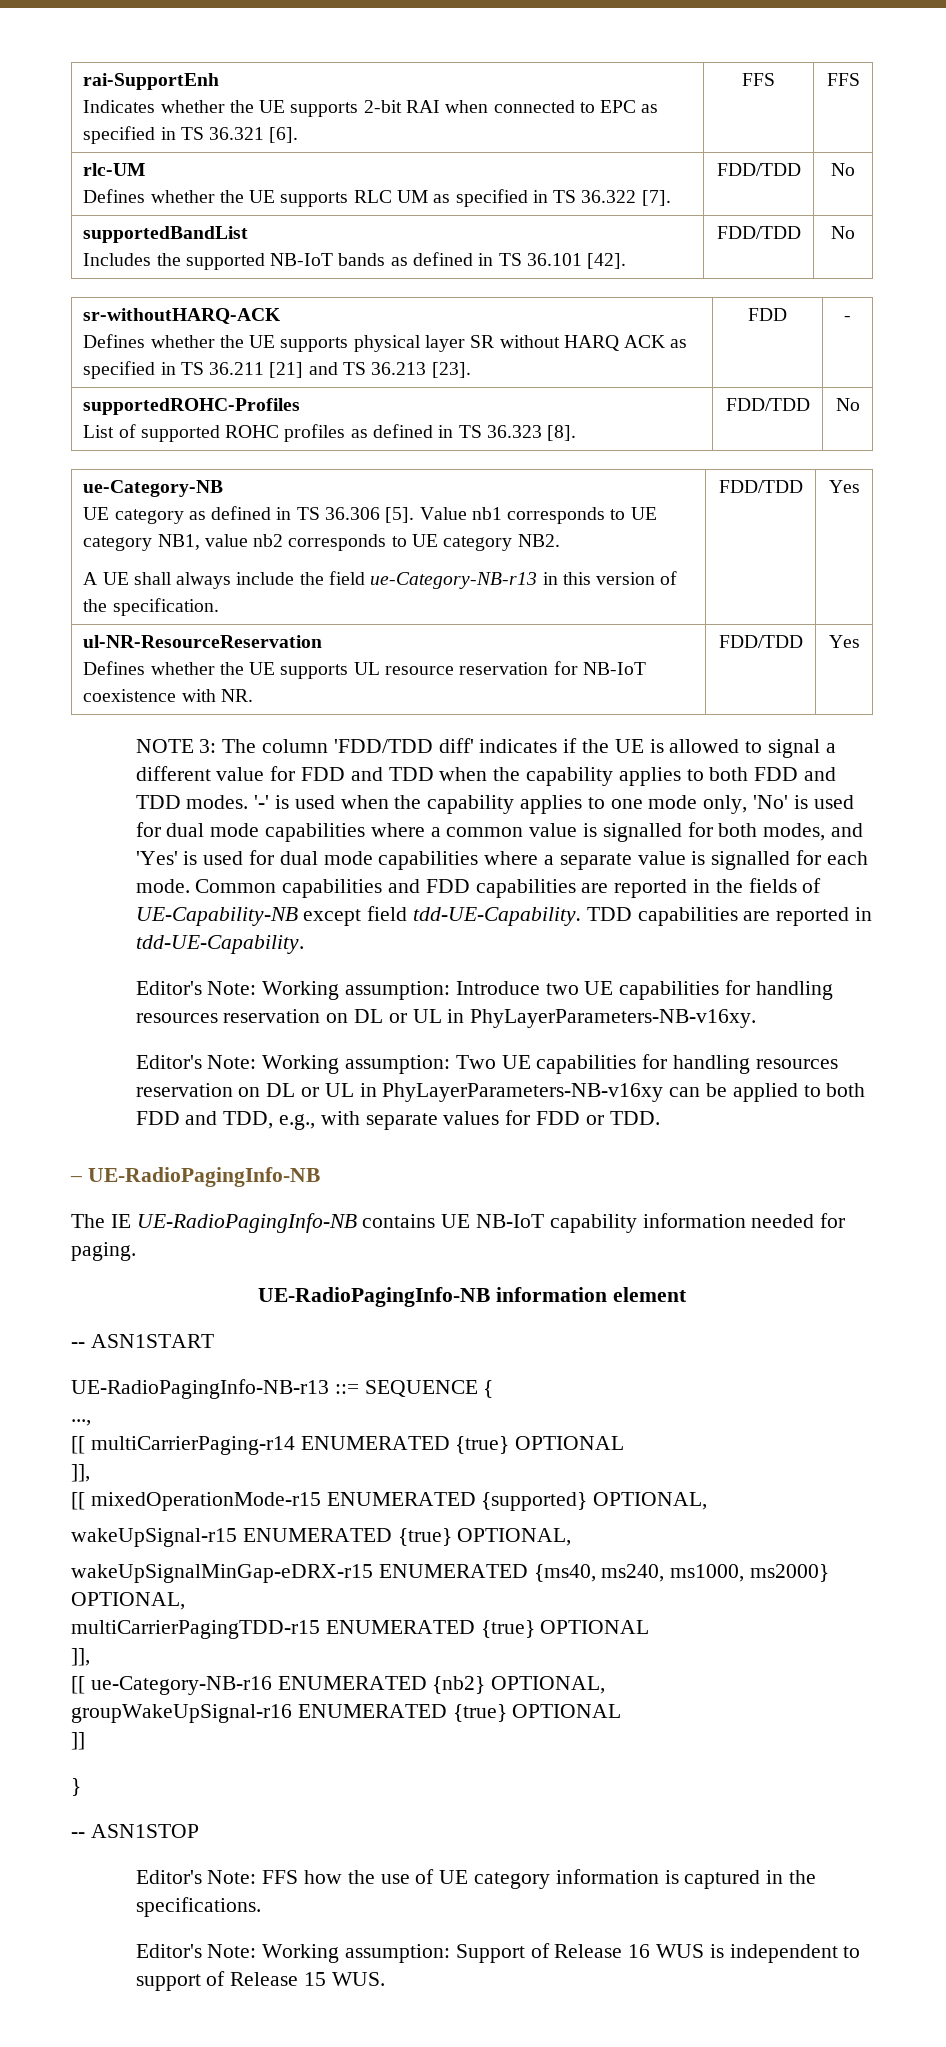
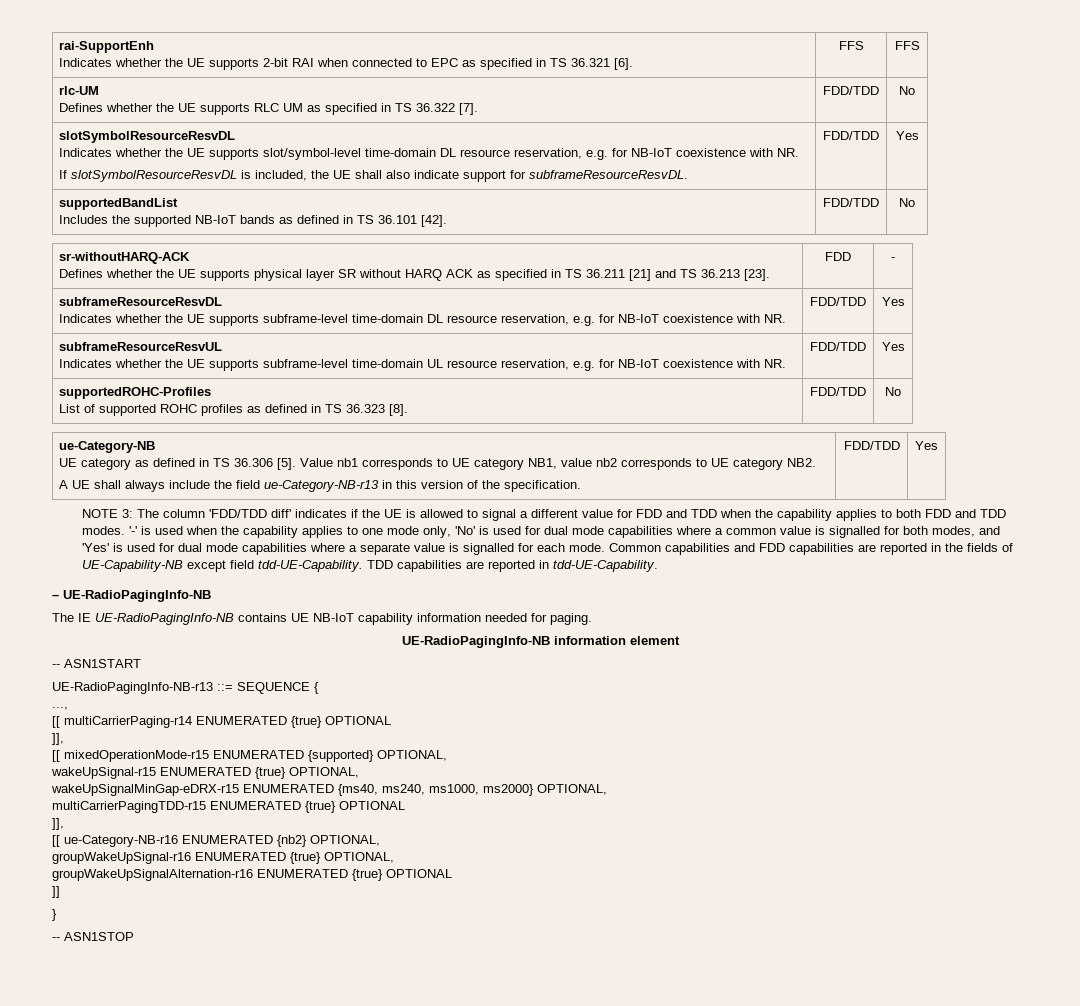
(855, 169) none -> [59,131,236,143] [59,148,800,160] [59,170,689,182] [823,131,879,140] [895,131,919,140] // slotSymbolResourceResvDL // Indicates whether the UE supports slot/symbol-level time-domain DL resource reservation, e.g. for NB-IoT coexistence with NR. // If slotSymbolResourceResvDL is included, the UE shall also indicate support for subframeResourceResvDL. | FDD/TDD | Yes
(851, 318) none -> [59,297,223,306] [59,314,787,326] [810,297,866,306] [881,297,905,306] [59,342,223,351] [59,359,787,371] [810,342,866,351] [881,342,905,351] // subframeResourceResvDL // Indicates whether the UE supports subframe-level time-domain DL resource reservation, e.g. for NB-IoT coexistence with NR. | FDD/TDD | Yes // subframeResourceResvUL // Indicates whether the UE supports subframe-level time-domain UL resource reservation, e.g. for NB-IoT coexistence with NR. | FDD/TDD | Yes
[83,635,323,648] [83,661,646,679] [83,689,253,702] [718,635,803,648] [828,635,860,648] // ul-NR-ResourceReservation // Defines whether the UE supports UL resource reservation for NB-IoT coexistence with NR. | FDD/TDD | Yes -> (938, 445) none
[135,980,833,1000] [135,1009,757,1028] [135,1054,838,1074] [135,1083,866,1102] [135,1110,660,1130] // Editor's Note: Working assumption: Introduce two UE capabilities for handling resources reservation on DL or UL in PhyLayerParameters-NB-v16xy. // Editor's Note: Working assumption: Two UE capabilities for handling resources reservation on DL or UL in PhyLayerParameters-NB-v16xy can be applied to both FDD and TDD, e.g., with separate values for FDD or TDD. -> (659, 566) none
(507, 1713) none -> [324,852,394,863] [52,869,383,881] OPTIONAL, // groupWakeUpSignalAlternation-r16 ENUMERATED {true}
[135,1869,817,1889] [135,1897,261,1917] [135,1943,861,1963] [135,1971,385,1991] // Editor's Note: FFS how the use of UE category information is captured in the specifications. // Editor's Note: Working assumption: Support of Release 16 WUS is independent to support of Release 15 WUS. -> (134, 936) none

